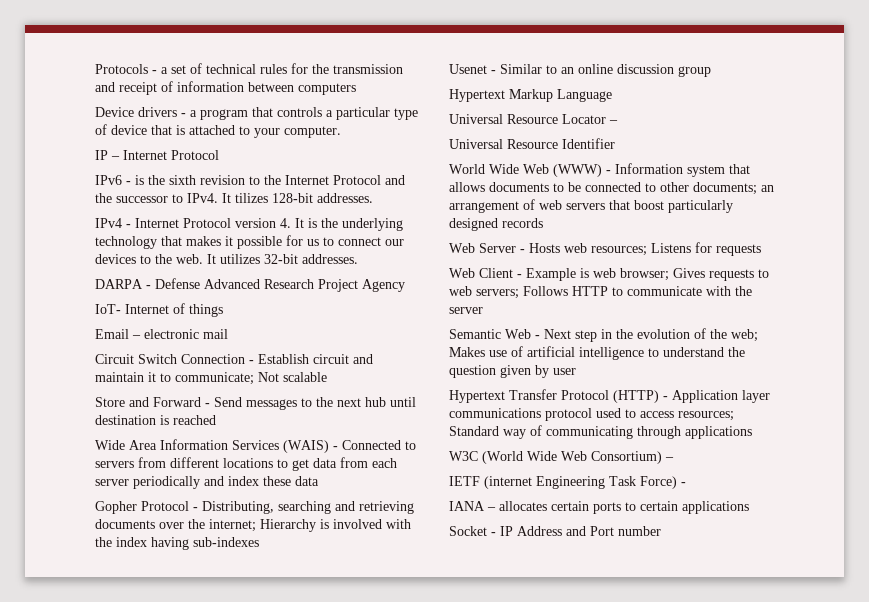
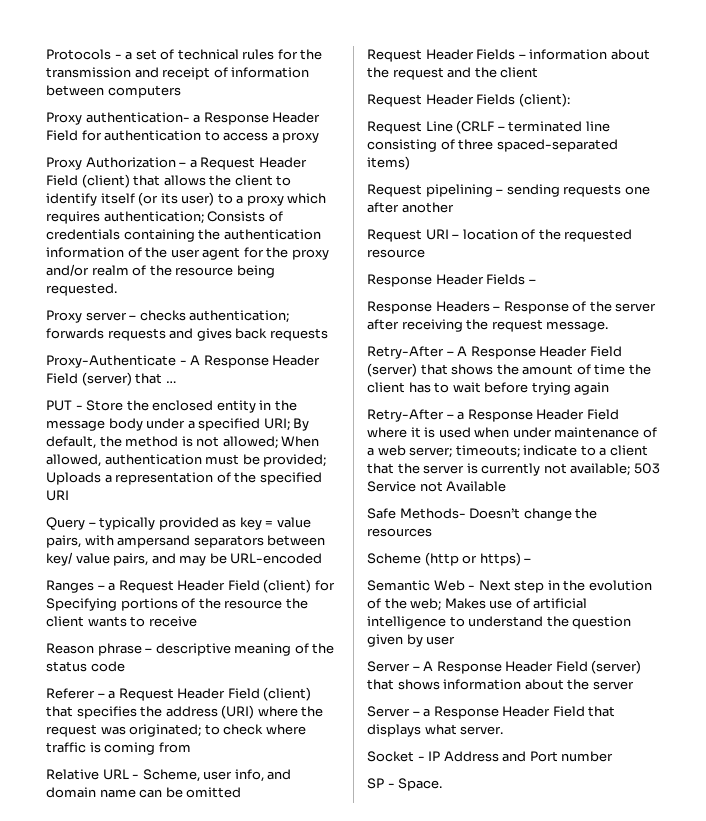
[95,107,418,120] [95,124,341,138] [95,150,219,160] [95,175,405,185] [95,193,373,203] [95,218,403,231] [95,235,404,249] [95,254,358,264] [95,278,405,292] [95,303,223,317] [95,329,228,339] [95,354,373,364] [95,372,327,385] [95,397,416,410] [95,415,216,425] [95,439,416,453] [95,457,397,471] [95,476,319,489] [95,501,414,514] [95,519,411,532] [95,537,259,550] [449,64,711,77] [449,89,612,102] [449,114,618,124] [449,138,615,149] [449,163,750,177] [449,182,774,195] [449,199,733,213] [449,218,543,231] [449,242,761,256] [449,268,769,281] [449,286,752,299] [449,307,483,314] Device drivers - a program that controls a particular type of device that is attached to your computer. // IP – Internet Protocol // IPv6 - is the sixth revision to the Internet Protocol and the successor to IPv4. It tilizes 128-bit addresses. // IPv4 - Internet Protocol version 4. It is the underlying technology that makes it possible for us to connect our devices to the web. It utilizes 32-bit addresses. // DARPA - Defense Advanced Research Project Agency // IoT- Internet of things // Email – electronic mail // Circuit Switch Connection - Establish circuit and maintain it to communicate; Not scalable // Store and Forward - Send messages to the next hub until destination is reached // Wide Area Information Services (WAIS) - Connected to servers from different locations to get data from each server periodically and index these data // Gopher Protocol - Distributing, searching and retrieving documents over the internet; Hierarchy is involved with the index having sub-indexes // Usenet - Similar to an online discussion group // Hypertext Markup Language // Universal Resource Locator – // Universal Resource Identifier // World Wide Web (WWW) - Information system that allows documents to be connected to other documents; an arrangement of web servers that boost particularly designed records // Web Server - Hosts web resources; Listens for requests // Web Client - Example is web browser; Gives requests to web servers; Follows HTTP to communicate with the server -> [46,112,321,125] [46,130,320,143] [46,157,307,170] [46,174,292,188] [46,192,327,206] [46,211,283,224] [46,229,321,242] [46,247,329,260] [46,264,275,278] [46,283,117,296] [46,310,290,323] [46,328,328,341] [46,355,321,368] [46,372,176,386] [46,400,297,413] [46,418,310,431] [46,436,320,449] [46,454,327,467] [46,472,322,485] [46,490,69,501] [46,517,311,530] [46,535,326,548] [46,552,323,566] [46,579,335,593] [46,598,308,611] [46,616,197,627] [46,643,335,656] [46,661,125,672] [46,687,312,701] [46,705,324,719] [46,724,306,737] [46,742,191,755] [46,769,292,782] [46,787,242,798] [367,49,650,62] [367,67,539,80] [367,93,570,107] [367,120,610,134] [367,139,618,152] [367,156,410,170] [367,184,650,197] [367,202,454,213] [367,229,633,242] [367,249,425,258] [367,274,536,287] [367,301,657,314] [367,319,609,332] [367,346,622,359] [367,363,651,377] [367,382,610,395] [367,409,619,422] [367,427,657,438] [367,445,648,458] [367,463,660,476] [367,481,507,492] [367,508,598,521] [367,528,432,537] [367,552,532,566] Proxy authentication- a Response Header Field for authentication to access a proxy // Proxy Authorization – a Request Header Field (client) that allows the client to identify itself (or its user) to a proxy which requires authentication; Consists of credentials containing the authentication information of the user agent for the proxy and/or realm of the resource being requested. // Proxy server – checks authentication; forwards requests and gives back requests // Proxy-Authenticate - A Response Header Field (server) that … // PUT - Store the enclosed entity in the message body under a specified URI; By default, the method is not allowed; When allowed, authentication must be provided; Uploads a representation of the specified URI // Query – typically provided as key = value pairs, with ampersand separators between key/ value pairs, and may be URL-encoded // Ranges – a Request Header Field (client) for Specifying portions of the resource the client wants to receive // Reason phrase – descriptive meaning of the status code // Referer – a Request Header Field (client) that specifies the address (URI) where the request was originated; to check where traffic is coming from // Relative URL - Scheme, user info, and domain name can be omitted // Request Header Fields – information about the request and the client // Request Header Fields (client): // Request Line (CRLF – terminated line consisting of three spaced-separated items) // Request pipelining – sending requests one after another // Request URI – location of the requested resource // Response Header Fields – // Response Headers – Response of the server after receiving the request message. // Retry-After – A Response Header Field (server) that shows the amount of time the client has to wait before trying again // Retry-After – a Response Header Field where it is used when under maintenance of a web server; timeouts; indicate to a client that the server is currently not available; 503 Service not Available // Safe Methods- Doesn’t change the resources // Scheme (http or https) –
[449,389,770,403] [449,408,734,421] [449,425,752,439] [449,451,674,464] [449,476,686,489] [449,501,749,514] Hypertext Transfer Protocol (HTTP) - Application layer communications protocol used to access resources; Standard way of communicating through applications // W3C (World Wide Web Consortium) – // IETF (internet Engineering Task Force) - // IANA – allocates certain ports to certain applications -> [367,660,642,674] [367,679,634,690] [367,706,616,719] [367,724,504,737] Server – A Response Header Field (server) that shows information about the server // Server – a Response Header Field that displays what server.
(661, 531) none -> [367,778,443,791] // SP - Space.

